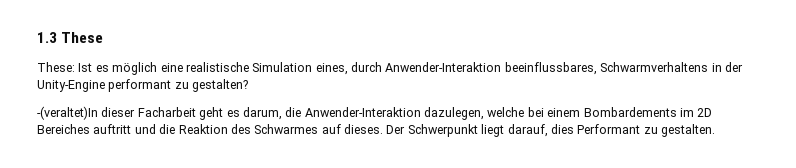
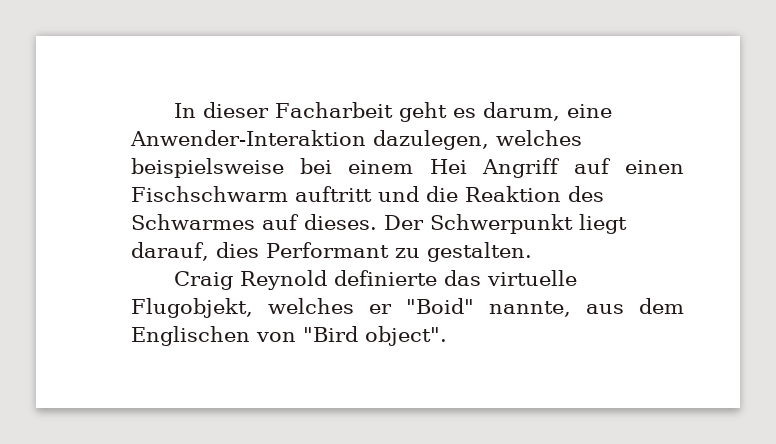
[37,32,104,43] [37,62,743,75] [37,79,249,92] [37,106,98,120] 1.3 These // These: Ist es möglich eine realistische Simulation eines, durch Anwender-Interaktion beeinflussbares, Schwarmverhaltens in der Unity-Engine performant zu gestalten? // -(veraltet)In -> [173,103,196,118] In
[285,107,302,117] die -> [566,104,612,118] eine
[487,107,713,117] [37,124,90,134] welche bei einem Bombardements im 2D Bereiches -> [496,130,582,146] [131,158,684,178] [131,186,288,202] welches beispielsweise bei einem Hei Angriff auf einen Fischschwarm
(715, 130) none -> [173,270,577,290] [131,298,684,318] [131,326,447,346] // Craig Reynold definierte das virtuelle Flugobjekt, welches er "Boid" nannte, aus dem Englischen von "Bird object".

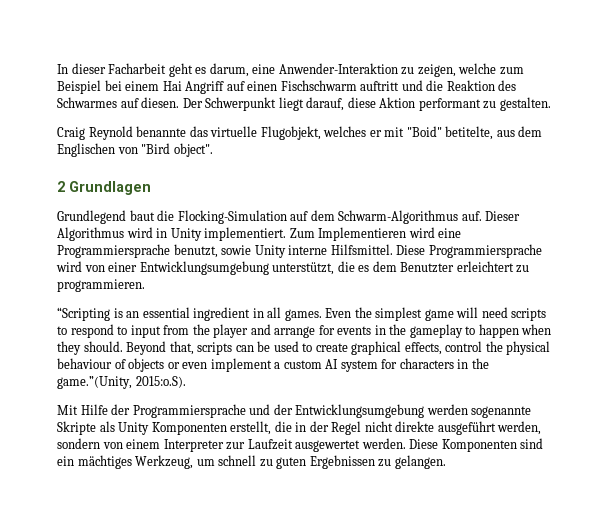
[373,130,582,150] [131,158,284,178] dazulegen, welches beispielsweise -> [401,63,524,77] [57,80,101,94] zu zeigen, welche zum Beispiel
[429,159,467,174] Hei -> [162,81,182,91] Hai
[304,214,377,230] dieses. -> [141,97,180,108] diesen.
[215,242,389,258] dies Performant -> [347,97,481,111] diese Aktion performant
[333,270,437,286] definierte -> [136,126,187,137] benannte
[406,298,571,317] "Boid" nannte, -> [384,126,494,140] mit "Boid" betitelte,
(447, 336) none -> [57,181,151,195] [57,210,521,224] [57,227,462,241] [57,244,542,258] [56,261,530,275] [57,279,145,292] [57,307,547,321] [57,324,552,338] [57,341,551,355] [57,358,489,372] [57,376,186,389] [57,404,532,418] [57,421,542,435] [57,438,544,452] [57,455,446,469] // 2 Grundlagen // Grundlegend baut die Flocking-Simulation auf dem Schwarm-Algorithmus auf. Dieser Algorithmus wird in Unity implementiert. Zum Implementieren wird eine Programmiersprache benutzt, sowie Unity interne Hilfsmittel. Diese Programmiersprache wird von einer Entwicklungsumgebung unterstützt, die es dem Benutzter erleichtert zu programmieren. // “Scripting is an essential ingredient in all games. Even the simplest game will need scripts to respond to input from the player and arrange for events in the gameplay to happen when they should. Beyond that, scripts can be used to create graphical effects, control the physical behaviour of objects or even implement a custom AI system for characters in the game.”(Unity, 2015:o.S). // Mit Hilfe der Programmiersprache und der Entwicklungsumgebung werden sogenannte Skripte als Unity Komponenten erstellt, die in der Regel nicht direkte ausgeführt werden, sondern von einem Interpreter zur Laufzeit ausgewertet werden. Diese Komponenten sind ein mächtiges Werkzeug, um schnell zu guten Ergebnissen zu gelangen.

